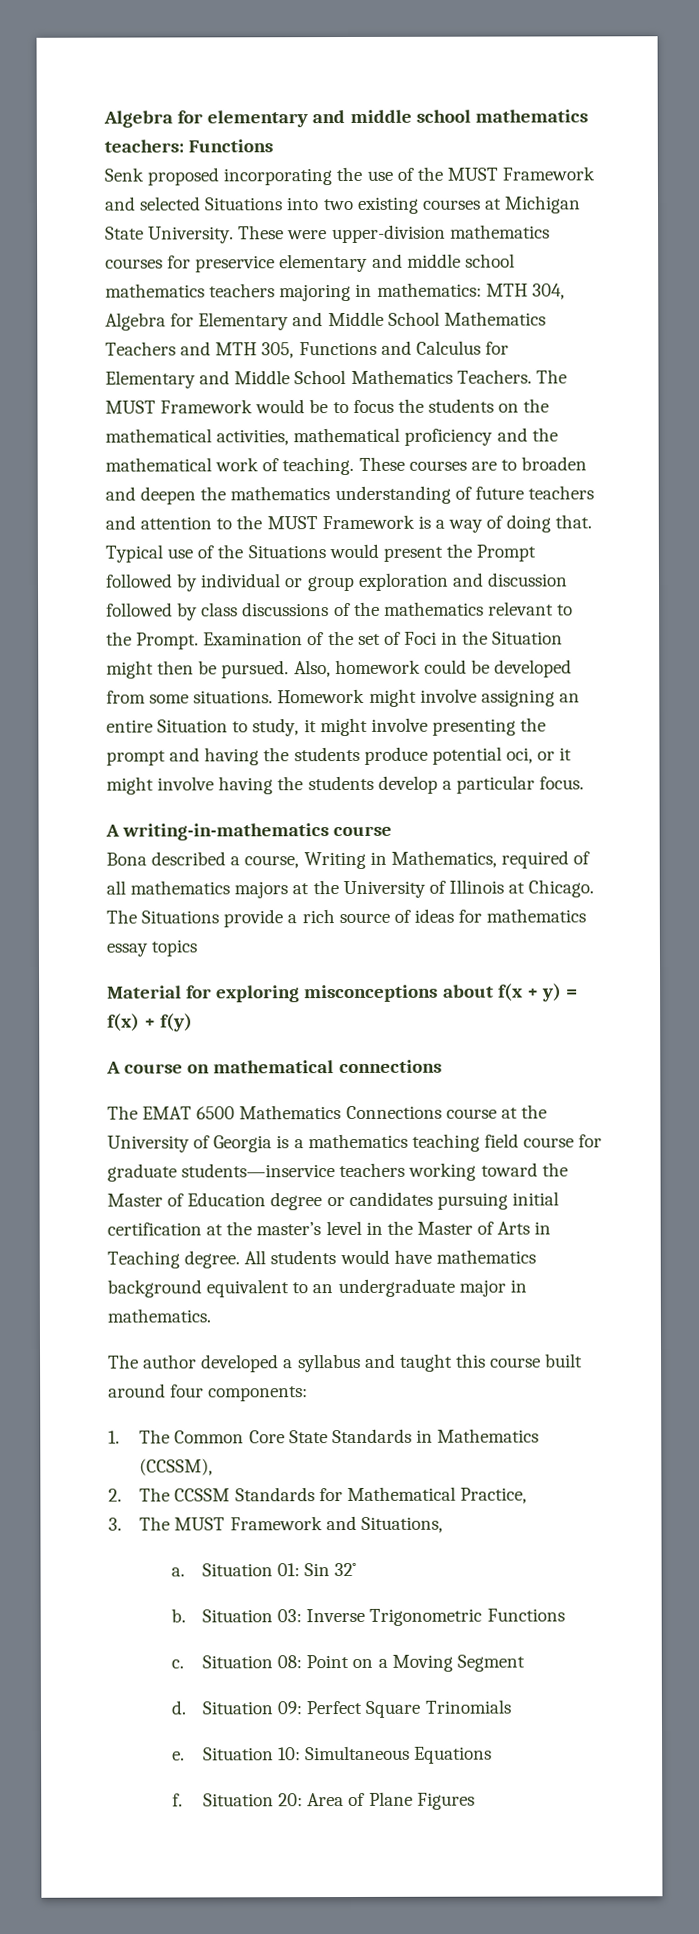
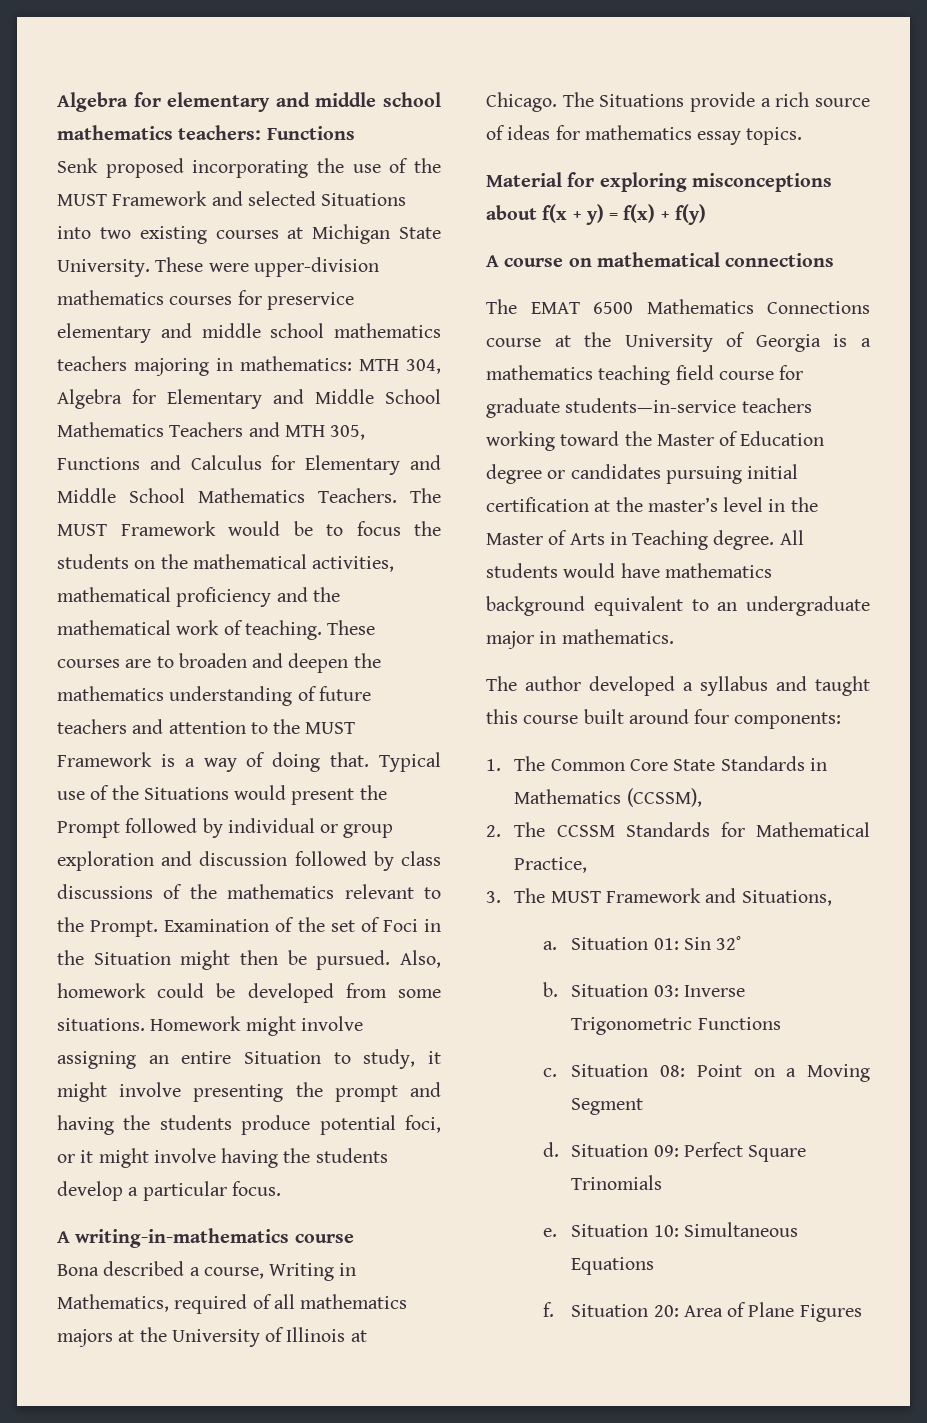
[505,747,533,764] oci, -> [405,1115,441,1133] foci,
[151,939,198,957] topics -> [746,127,803,145] topics.
[181,1163,336,1178] students—inservice -> [565,398,737,413] students—in-service

